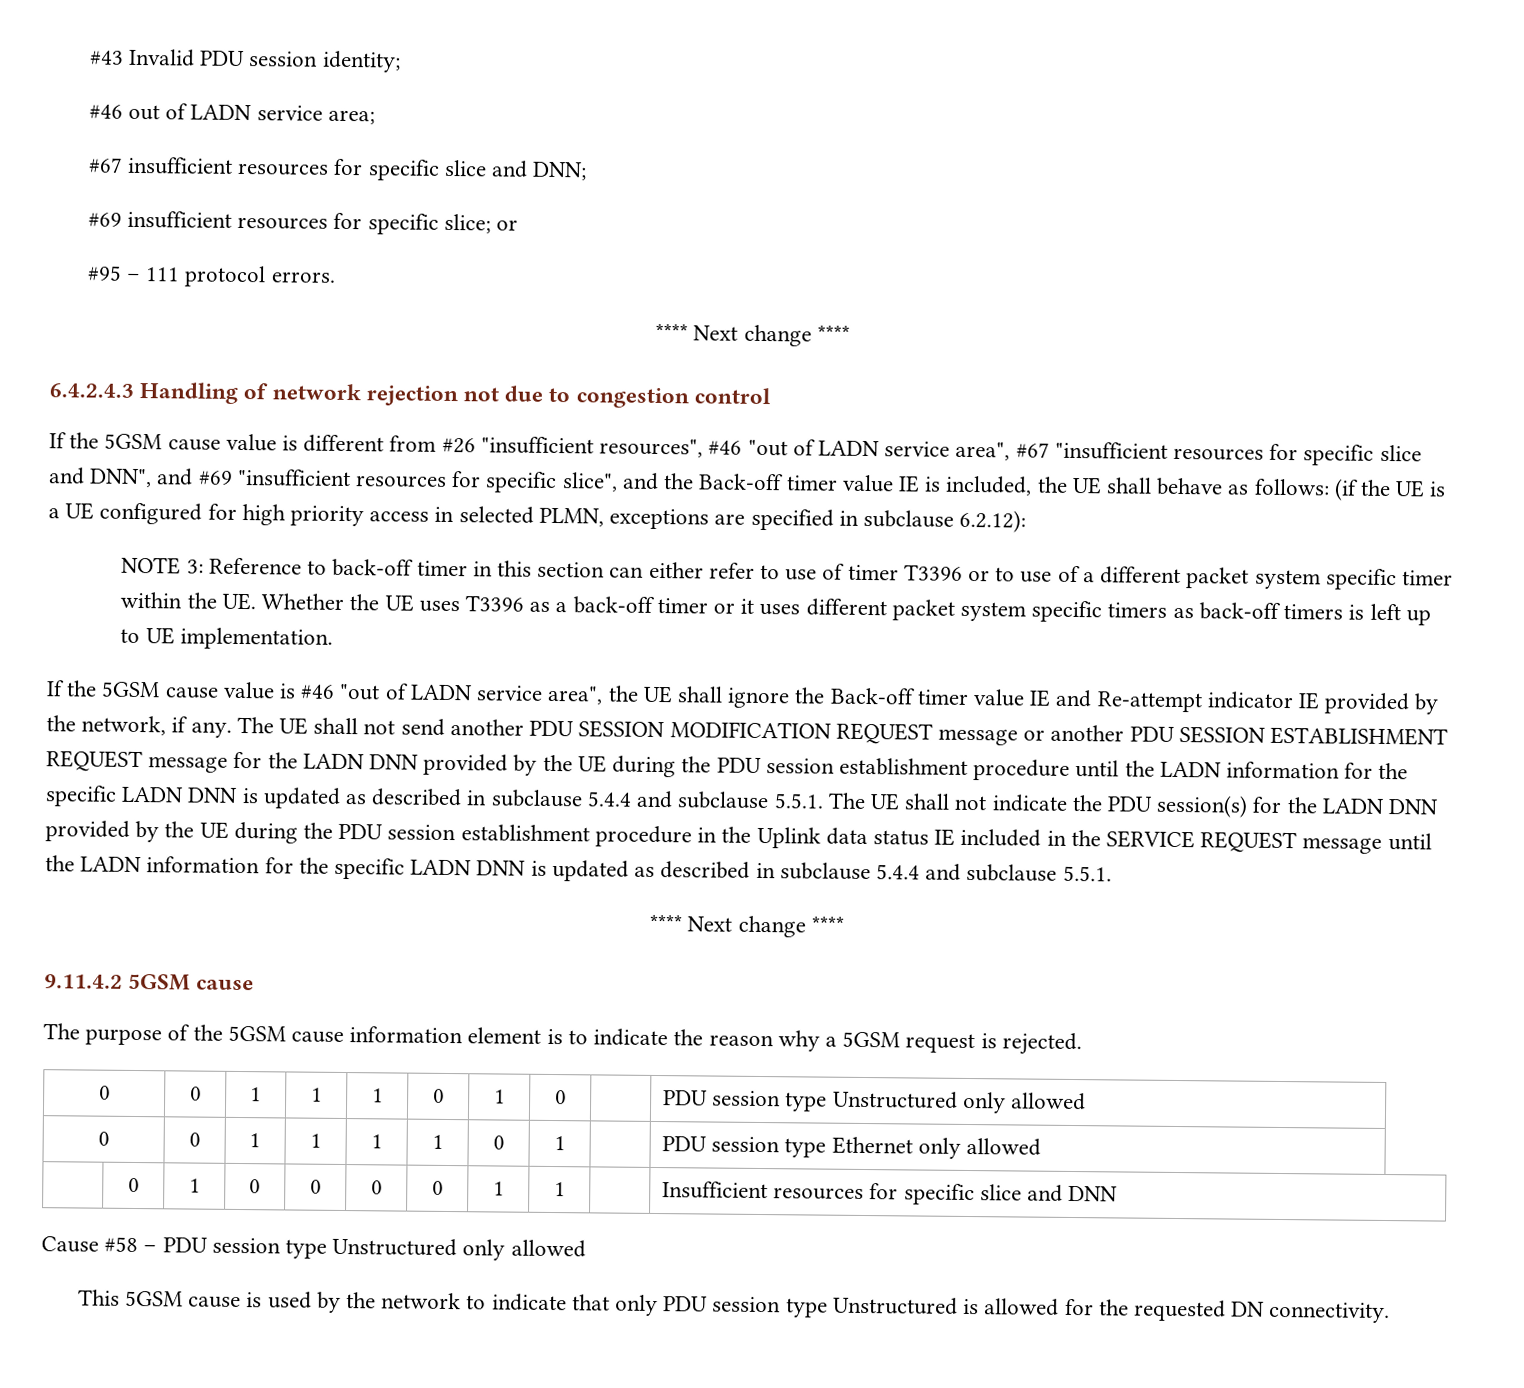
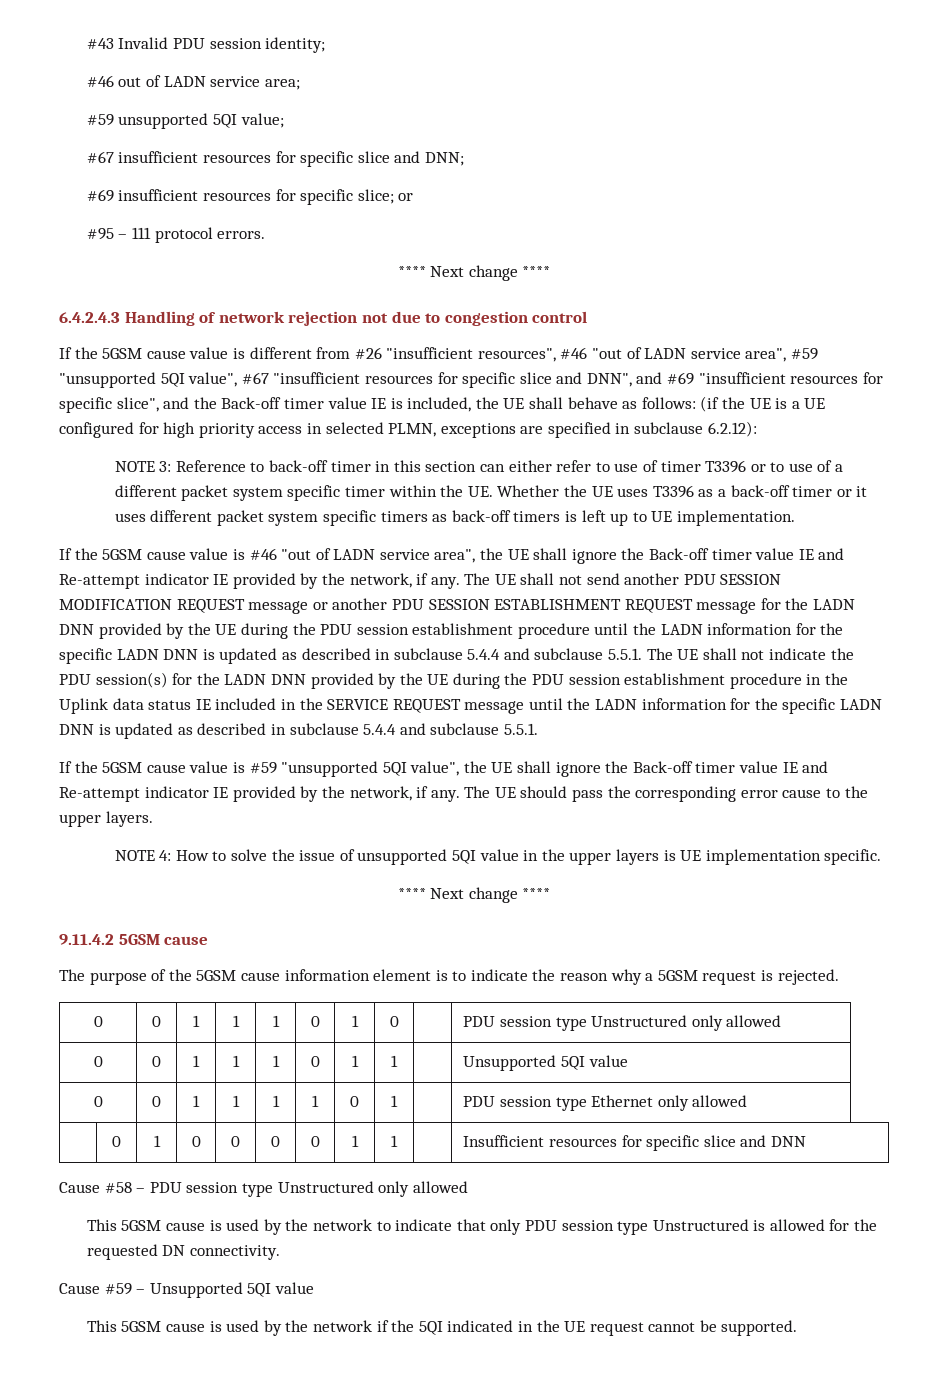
(375, 117) none -> [86,113,284,129] // #59 unsupported 5QI value;
(1011, 451) none -> [791,348,819,360] [59,372,238,388] #59 "unsupported 5QI value",
(1112, 873) none -> [59,761,829,777] [59,786,868,802] [59,811,153,827] [114,849,882,865] // If the 5GSM cause value is #59 "unsupported 5QI value", the UE shall ignore the Back-off timer value IE and Re-attempt indicator IE provided by the network, if any. The UE should pass the corresponding error cause to the upper layers. // NOTE 4: How to solve the issue of unsupported 5QI value in the upper layers is UE implementation specific.
(1087, 1101) none -> [93,1056,103,1067] [152,1056,161,1067] [193,1055,200,1067] [232,1055,240,1067] [272,1055,280,1067] [310,1056,320,1067] [351,1055,359,1067] [391,1055,398,1067] [463,1055,628,1071] // 0 | 0 | 1 | 1 | 1 | 0 | 1 | 1 | | Unsupported 5QI value
(1391, 1312) none -> [59,1282,314,1298] [86,1320,798,1336] // Cause #59 – Unsupported 5QI value // This 5GSM cause is used by the network if the 5QI indicated in the UE request cannot be supported.

